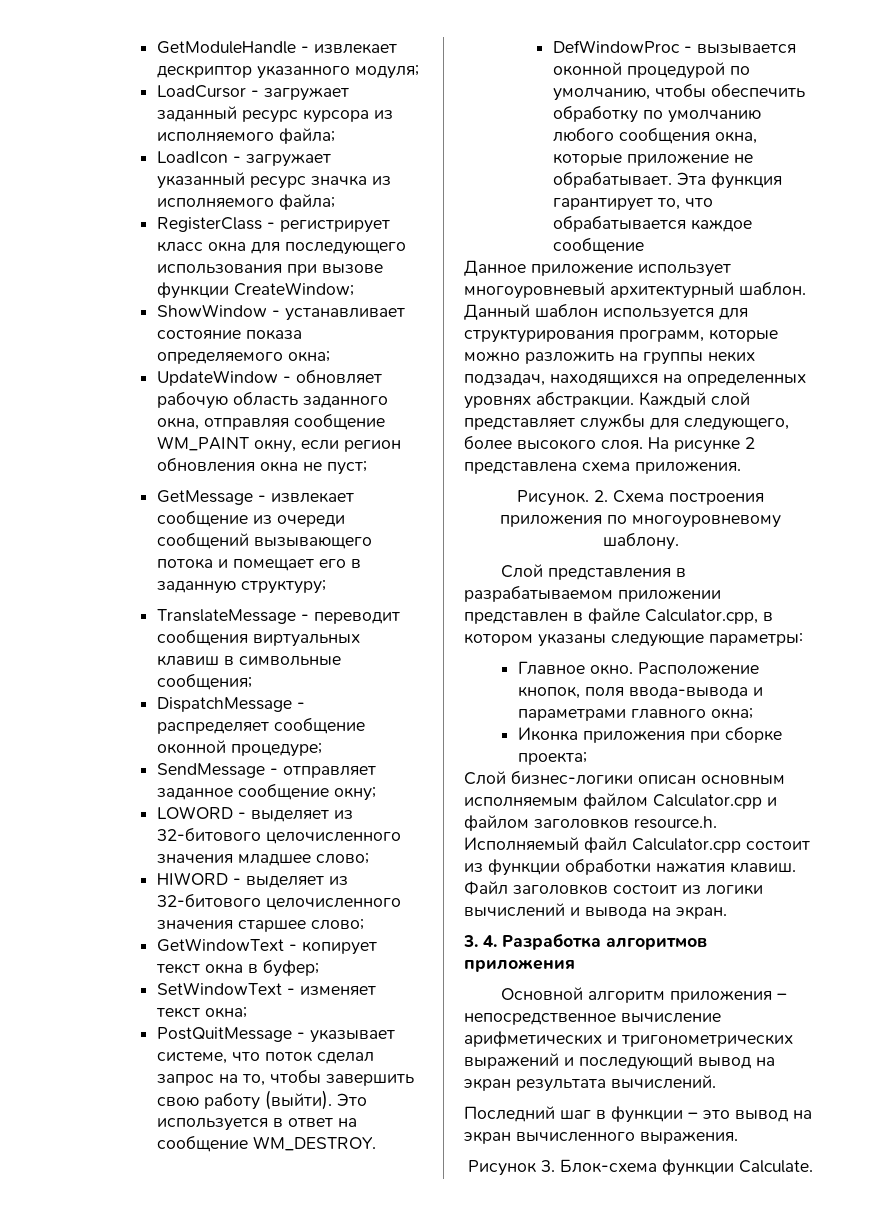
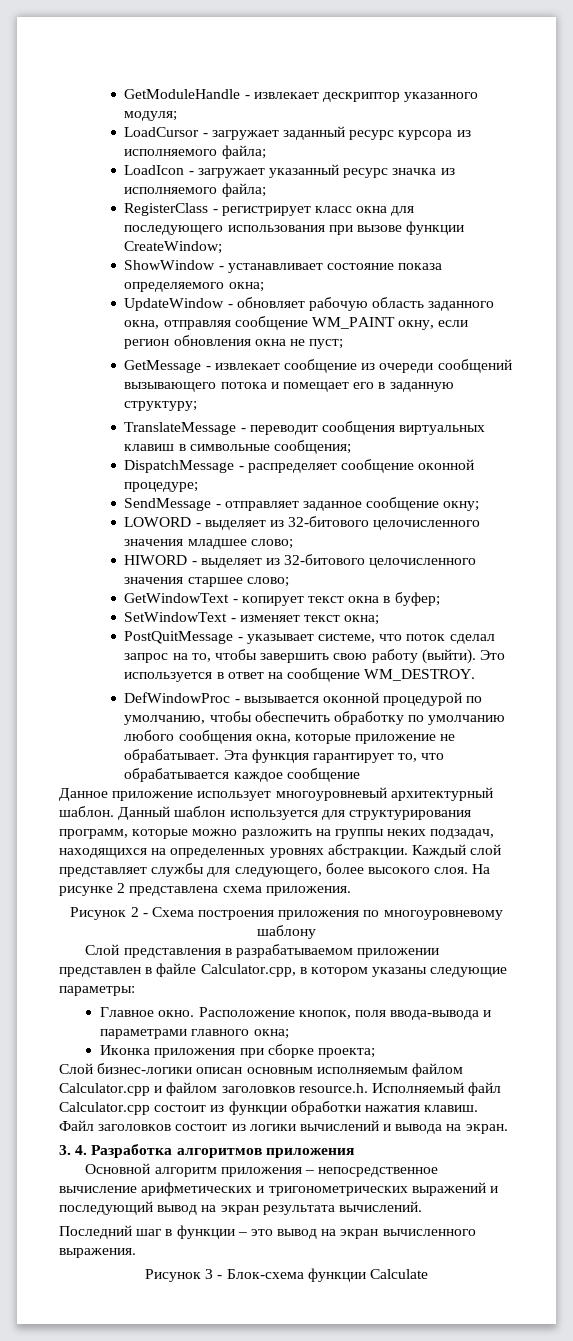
[517,490,608,506] Рисунок. 2. -> [70,907,148,920] Рисунок 2 -
[602,532,679,550] шаблону. -> [257,925,316,939] шаблону
[541,1160,555,1172] 3. -> [205,1269,223,1279] 3 -
[739,1160,813,1173] Calculate. -> [369,1269,428,1279] Calculate

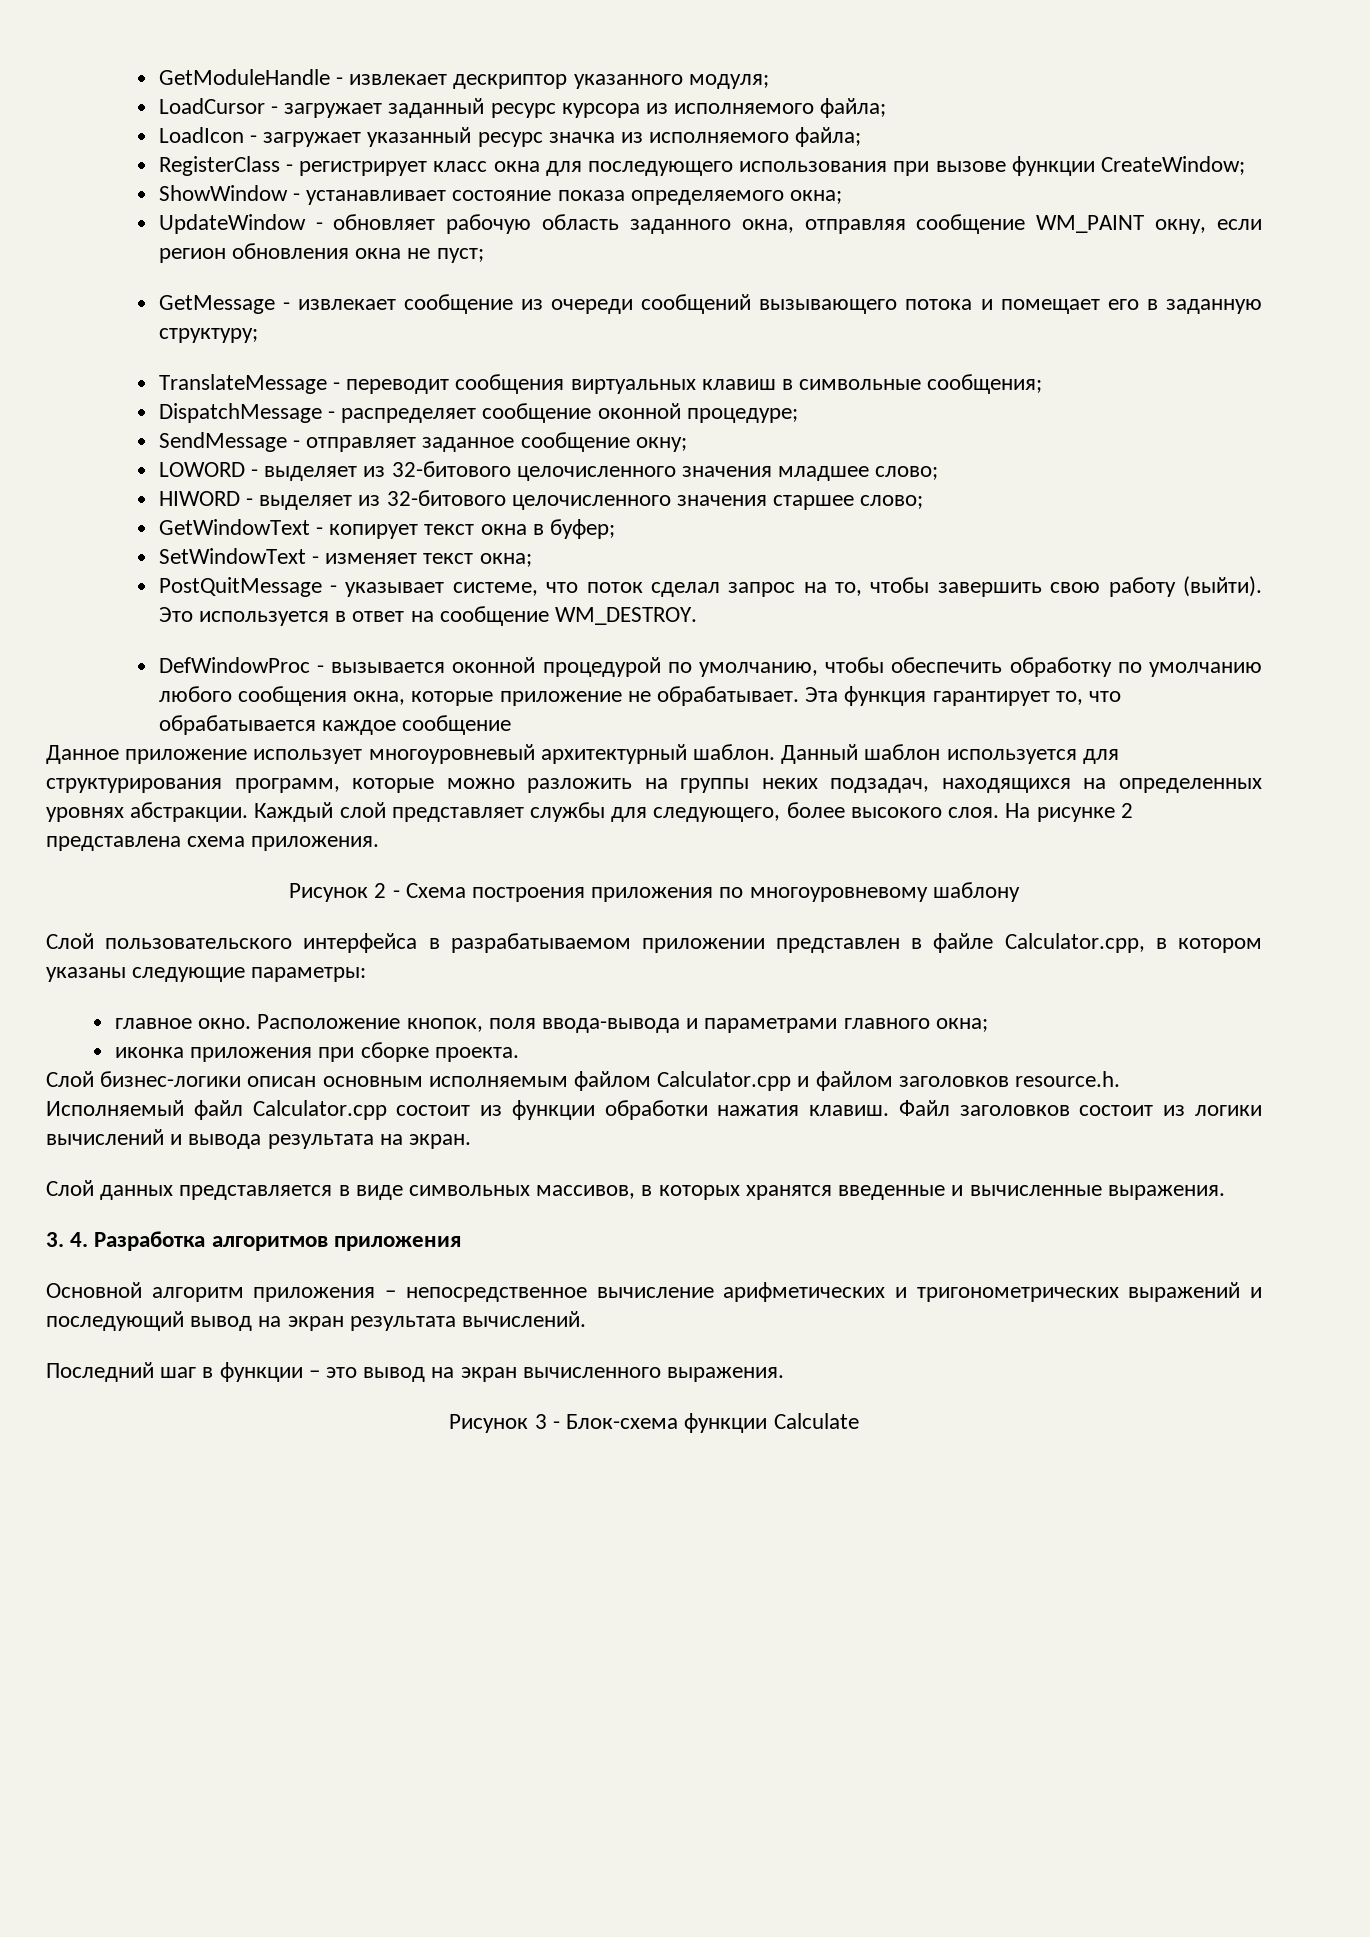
[123,948,221,958] представления -> [105,933,418,953] пользовательского интерфейса
[100,1007,155,1017] Главное -> [114,1018,192,1029] главное
[100,1045,151,1055] Иконка -> [114,1047,184,1058] иконка
[318,1048,376,1058] проекта; -> [434,1047,519,1062] проекта.
(443, 1129) none -> [267,1134,374,1149] результата
(508, 1129) none -> [46,1180,1225,1200] // Слой данных представляется в виде символьных массивов, в которых хранятся введенные и вычисленные выражения.

